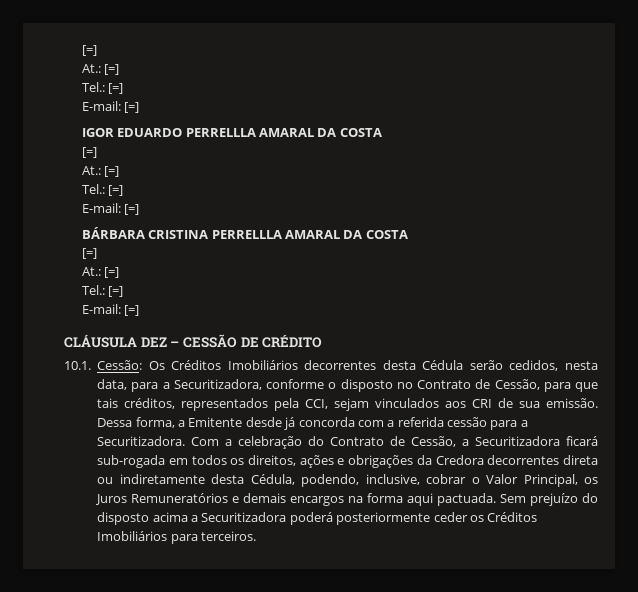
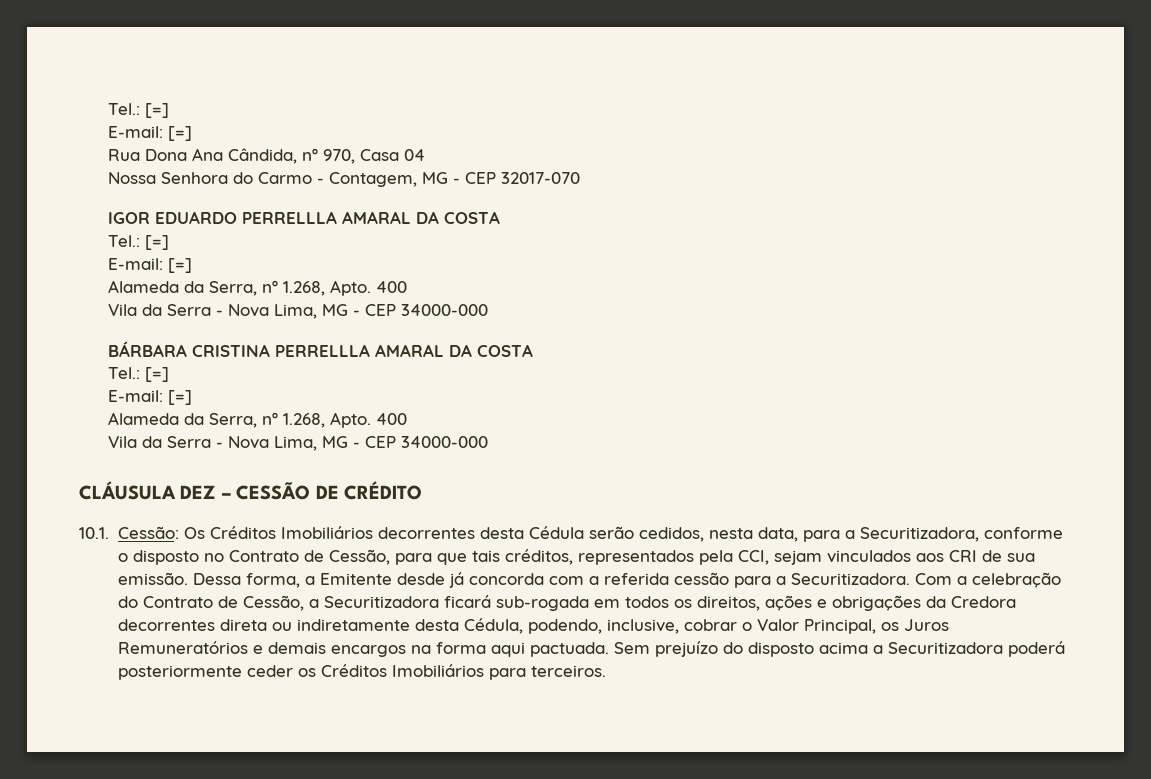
[81,45,97,56] [81,64,120,75] [81,82,124,94] [81,101,140,113] [=] // At.: [=] // Tel.: [=] // E-mail: [=] -> [107,103,169,118] [107,126,192,141] [107,148,425,164] [107,172,580,187] Tel.: [=] // E-mail: [=] // Rua Dona Ana Cândida, nº 970, Casa 04 // Nossa Senhora do Carmo - Contagem, MG - CEP 32017-070
[81,147,97,158] [81,166,120,177] [81,184,124,196] [81,203,140,215] // [=] // At.: [=] // Tel.: [=] // E-mail: [=] -> [107,235,169,250] [107,258,192,273] [107,280,407,296] [107,304,488,319] // Tel.: [=] // E-mail: [=] // Alameda da Serra, nº 1.268, Apto. 400 // Vila da Serra - Nova Lima, MG - CEP 34000-000
[81,248,97,259] [81,267,120,278] [81,285,124,297] [81,304,140,316] // [=] // At.: [=] // Tel.: [=] // E-mail: [=] -> [107,367,169,382] [107,390,192,405] [107,412,407,428] [107,436,488,451] // Tel.: [=] // E-mail: [=] // Alameda da Serra, nº 1.268, Apto. 400 // Vila da Serra - Nova Lima, MG - CEP 34000-000

